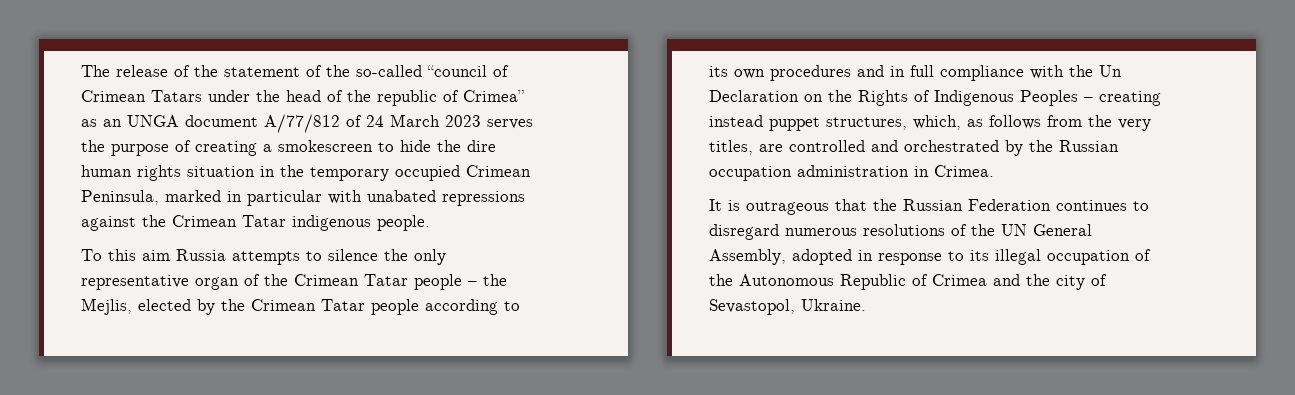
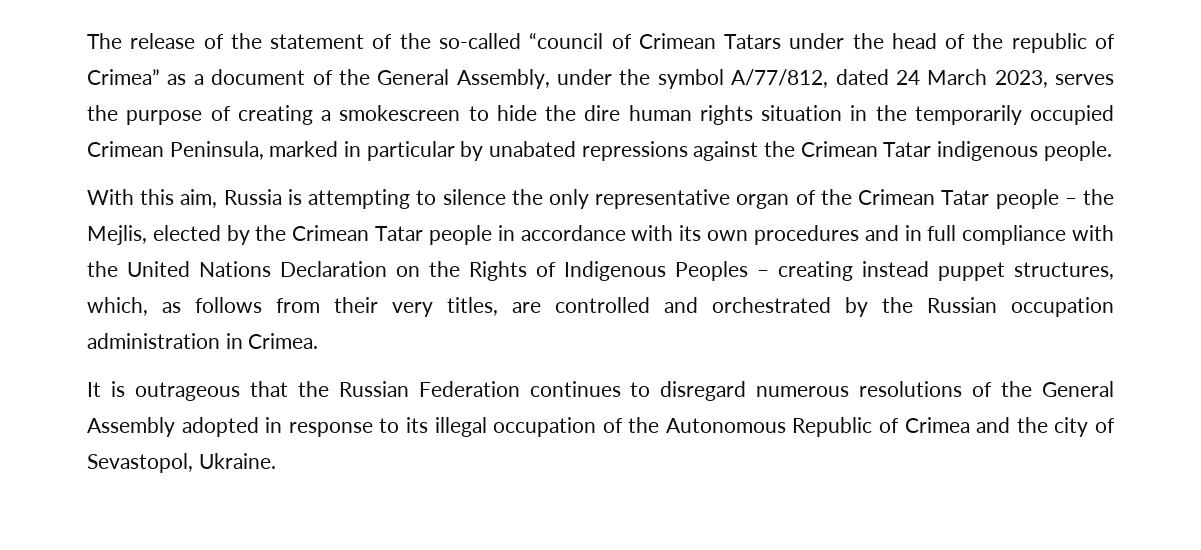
[103,114,362,133] an UNGA document A/77/812 of -> [193,69,889,89] a document of the General Assembly, under the symbol A/77/812, dated
[445,115,481,127] 2023 -> [994,70,1048,88] 2023,
[310,167,389,181] temporary -> [914,105,1022,125] temporarily
[328,190,362,204] with -> [460,141,484,161] by
[81,249,300,265] To this aim Russia attempts -> [87,189,411,209] With this aim, Russia is attempting
[425,299,520,315] according to -> [497,225,674,241] in accordance with
[1099,65,1122,77] Un -> [127,261,271,277] United Nations
[1088,115,1112,127] the -> [334,297,378,313] their
[1001,224,1092,236] [709,249,786,265] UN General Assembly, -> [1042,381,1114,397] [87,417,175,437] General Assembly

